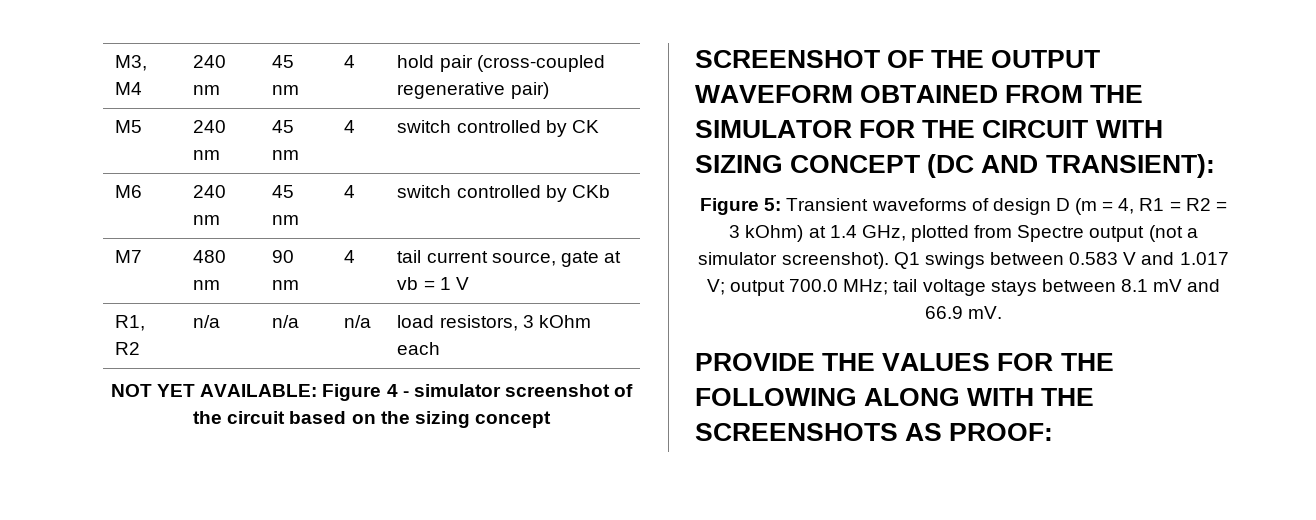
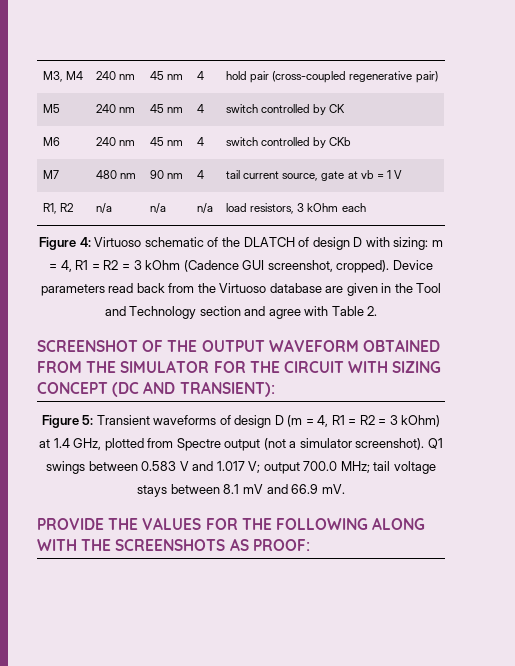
[110,384,634,401] [193,411,551,428] NOT YET AVAILABLE: Figure 4 - simulator screenshot of the circuit based on the sizing concept -> [39,237,443,250] [49,260,433,273] [40,283,442,296] [104,306,378,319] Figure 4: Virtuoso schematic of the DLATCH of design D with sizing: m = 4, R1 = R2 = 3 kOhm (Cadence GUI screenshot, cropped). Device parameters read back from the Virtuoso database are given in the Tool and Technology section and agree with Table 2.

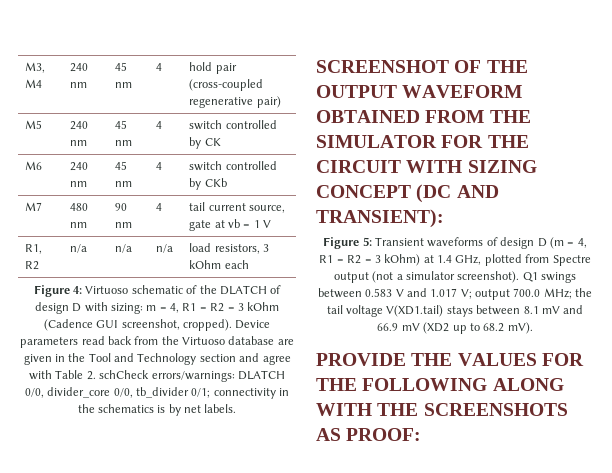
(378, 311) none -> [99,370,285,382] [24,387,290,399] [77,404,237,416] schCheck errors/warnings: DLATCH 0/0, divider_core 0/0, tb_divider 0/1; connectivity in the schematics is by net labels.
(370, 467) none -> [575,288,593,297] the
(436, 467) none -> [386,305,444,317] V(XD1.tail)
[321,484,345,494] mV. -> [401,322,533,334] mV (XD2 up to 68.2 mV).

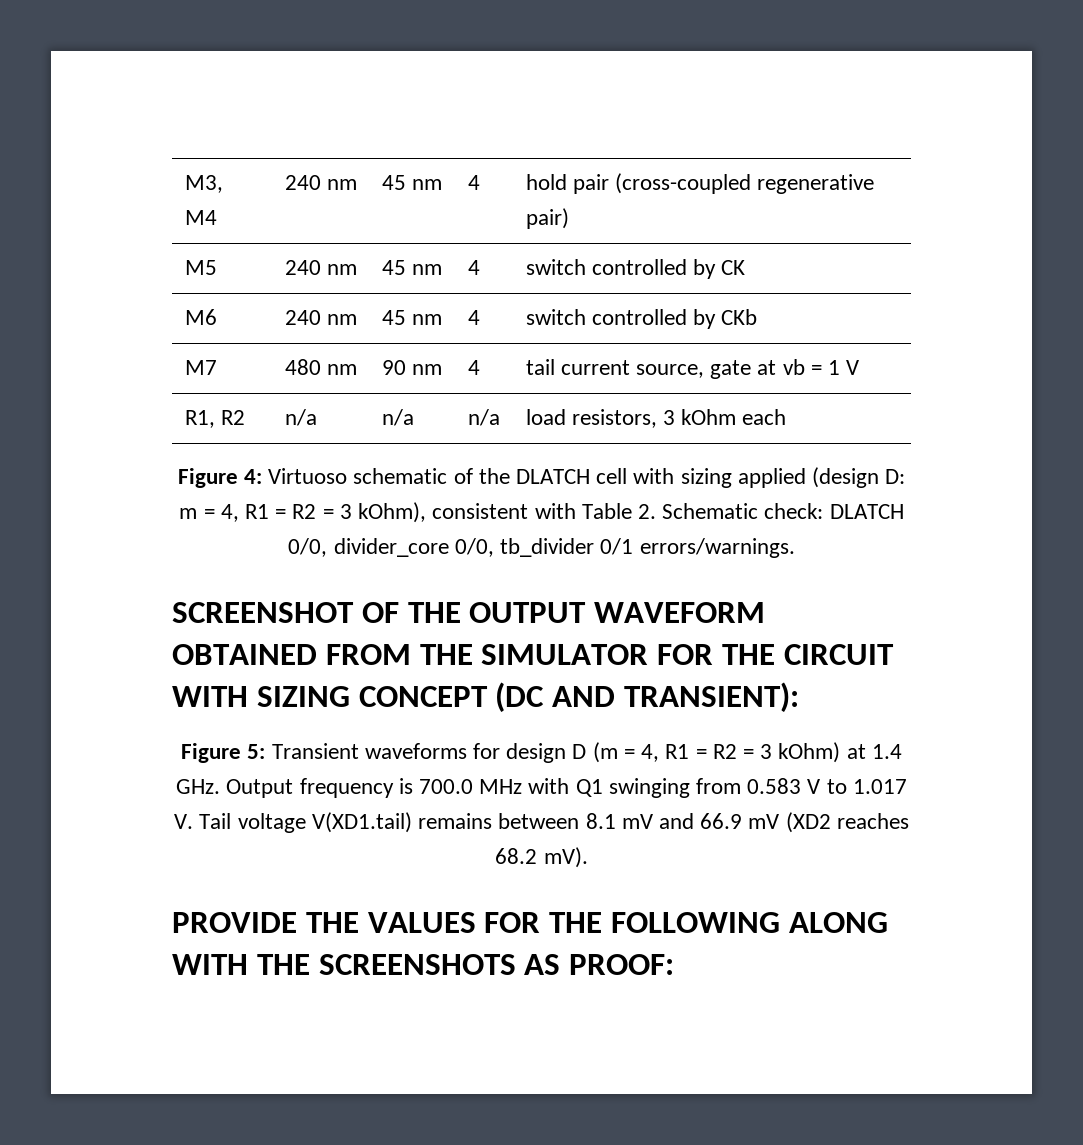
[270,285,282,294] [34,302,143,314] of design D with sizing: -> [596,467,906,488] cell with sizing applied (design D:
[247,302,280,311] [43,319,271,331] [20,336,294,348] [23,353,291,365] kOhm (Cadence GUI screenshot, cropped). Device parameters read back from the Virtuoso database are given in the Tool and Technology section and agree -> [358,502,529,523] kOhm), consistent
[99,370,235,382] schCheck errors/warnings: -> [662,503,824,519] Schematic check:
[191,388,290,399] [77,404,237,416] 0/1; connectivity in the schematics is by net labels. -> [600,538,795,558] 0/1 errors/warnings.
[486,237,498,246] of -> [473,743,501,759] for
[455,254,591,266] [333,271,577,283] [317,288,593,300] [326,305,343,314] GHz, plotted from Spectre output (not a simulator screenshot). Q1 swings between 0.583 V and 1.017 V; output 700.0 MHz; the tail -> [176,778,907,798] [174,813,232,829] GHz. Output frequency is 700.0 MHz with Q1 swinging from 0.583 V to 1.017 V. Tail
[446,306,473,317] stays -> [418,813,493,829] remains
[452,323,480,334] up to -> [836,813,909,829] reaches

